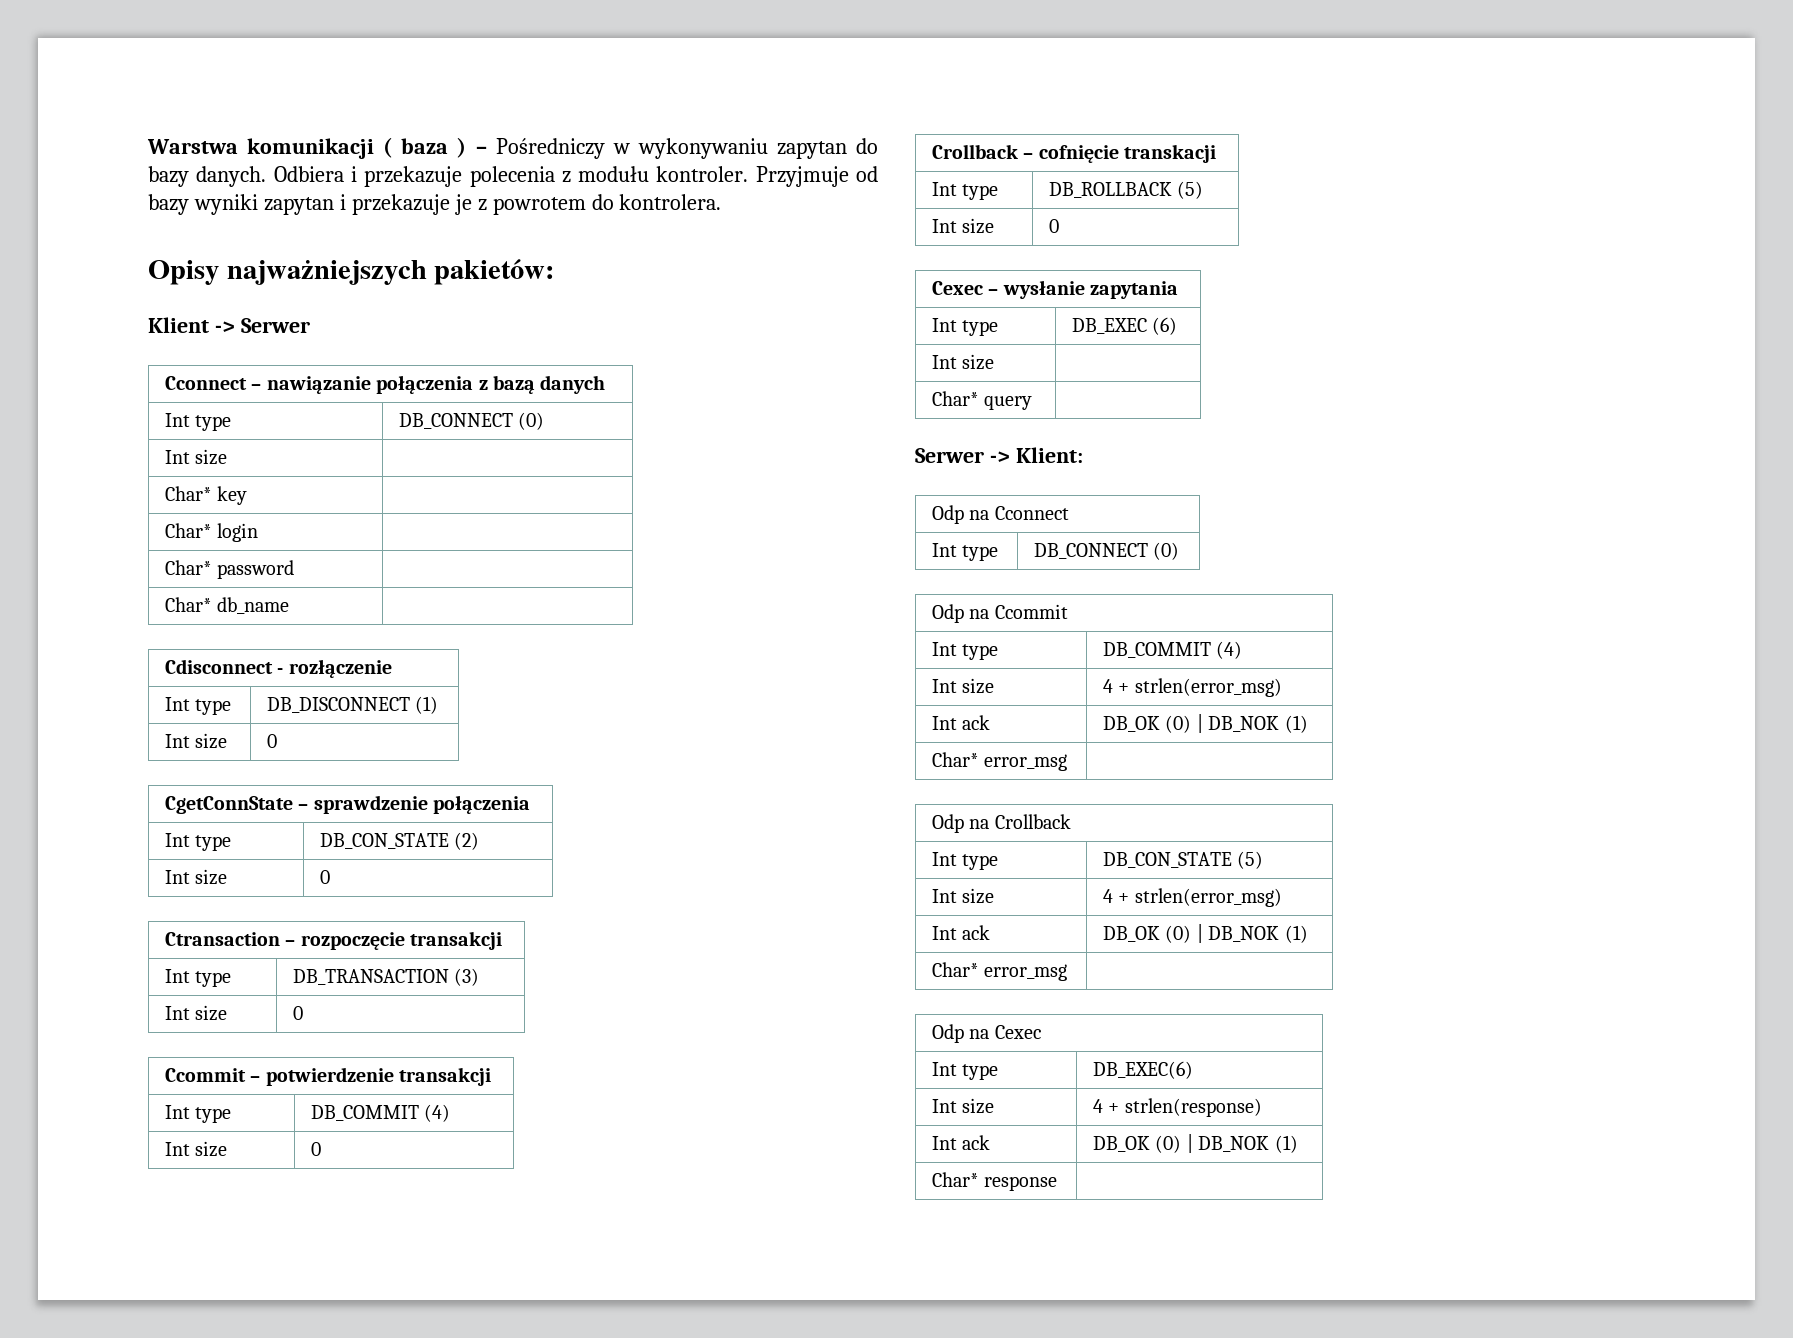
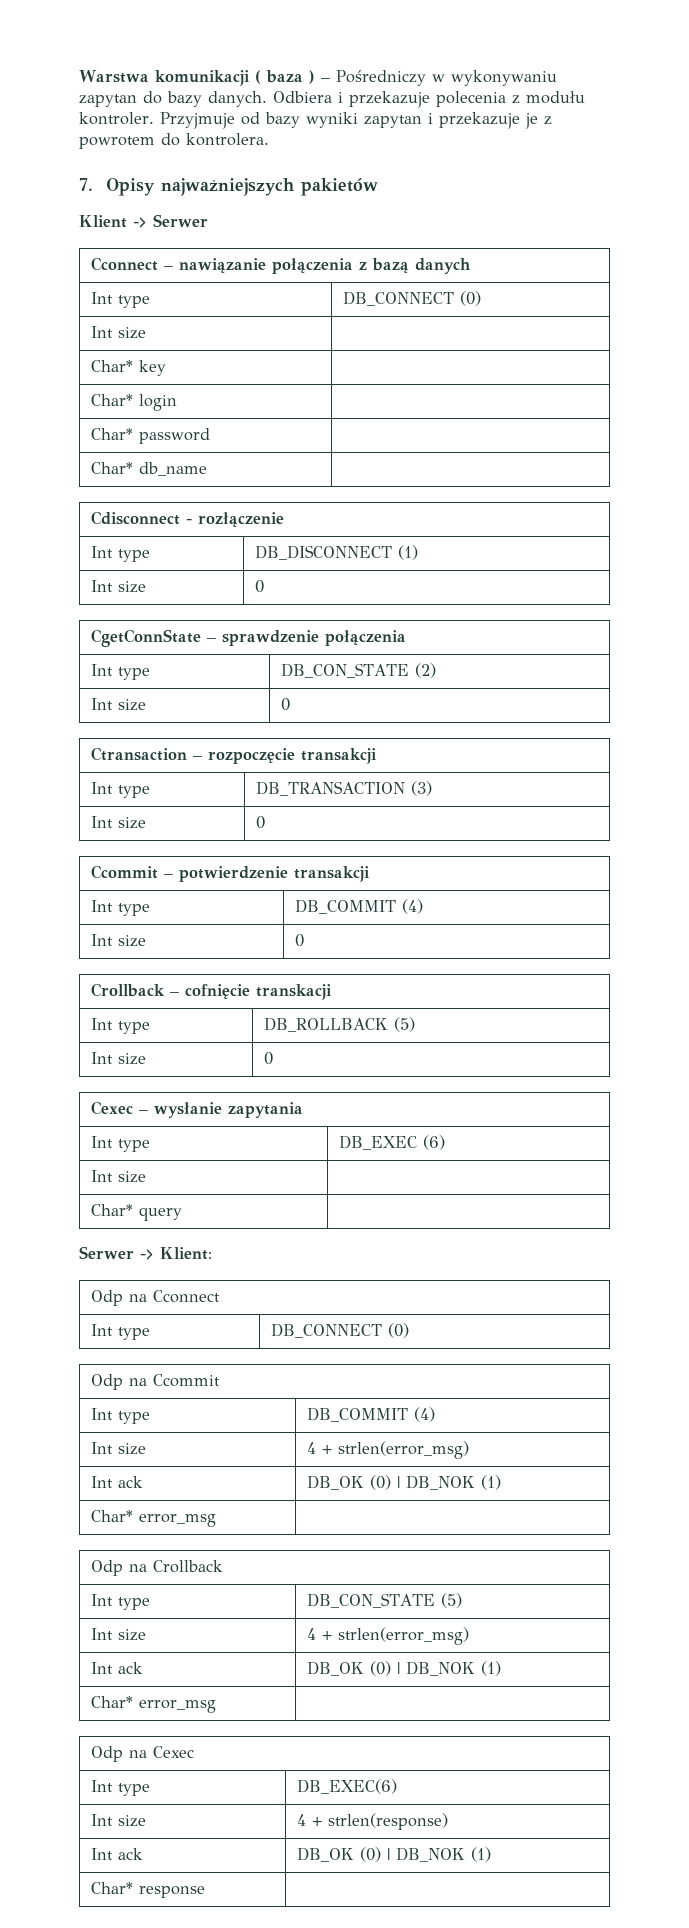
(722, 202) none -> [79,178,93,191] 7.
[434,259,555,285] pakietów: -> [301,178,379,196] pakietów

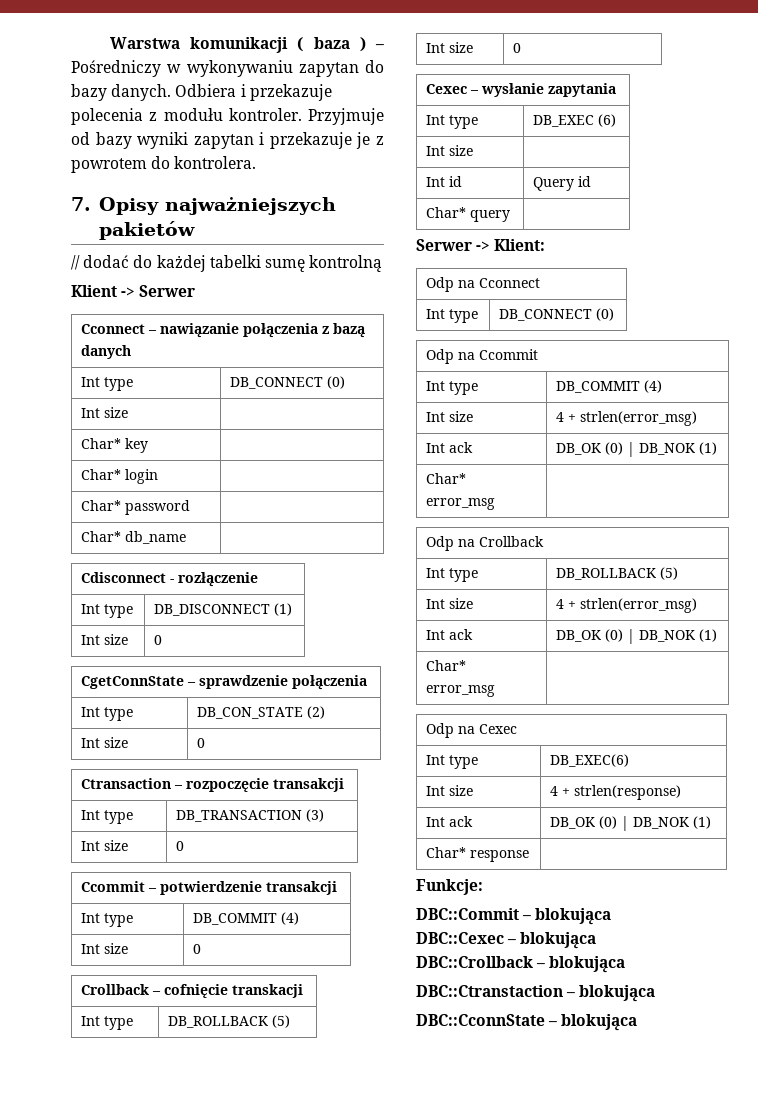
(379, 187) none -> [71,255,383,272] // // dodać do każdej tabelki sumę kontrolną
(147, 1177) none -> [426,176,463,187] [533,176,592,191] // Int id | Query id
[307,1593,436,1608] DB_CON_STATE -> [556,568,657,580] DB_ROLLBACK
(206, 1892) none -> [416,879,483,895] [416,908,612,925] [416,932,597,949] [416,956,626,973] [416,985,656,1002] [416,1014,638,1031] // Funkcje: // DBC::Commit – blokująca // DBC::Cexec – blokująca // DBC::Crollback – blokująca // DBC::Ctranstaction – blokująca // DBC::CconnState – blokująca

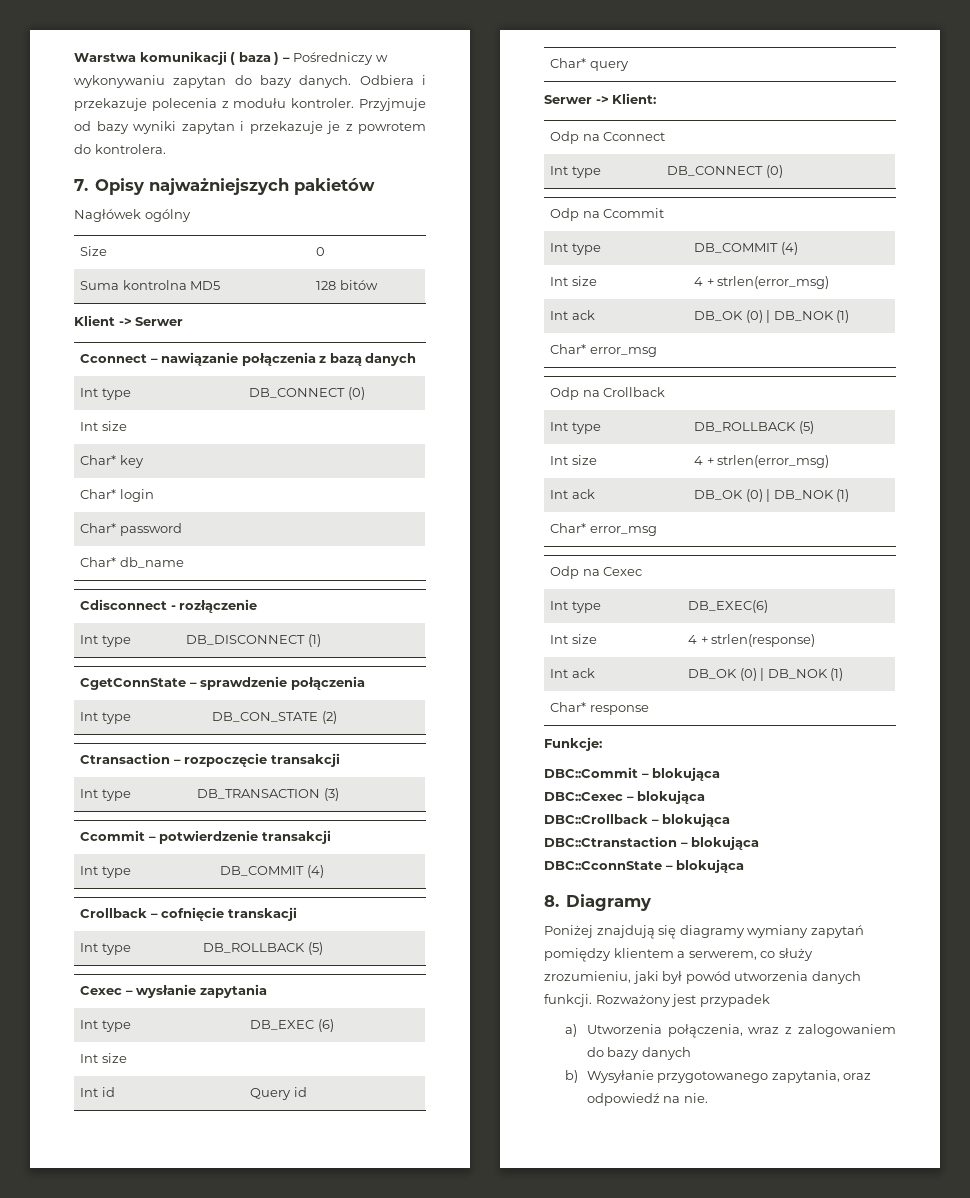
[71,255,383,272] // dodać do każdej tabelki sumę kontrolną -> [74,209,191,222] [80,246,108,256] [316,247,326,256] [80,280,221,290] [316,280,378,290] Nagłówek ogólny // Size | 0 // Suma kontrolna MD5 | 128 bitów
[81,634,129,645] [154,635,163,645] // Int size | 0 -> (321, 640) none
[81,737,129,748] [197,738,206,748] // Int size | 0 -> (337, 717) none
[81,840,129,851] [176,841,185,851] // Int size | 0 -> (339, 794) none
[81,943,129,954] [193,944,202,954] // Int size | 0 -> (324, 871) none
[426,42,474,53] [513,43,522,53] // Int size | 0 -> (323, 948) none
(638, 1022) none -> [544,894,651,911] [544,925,864,939] [544,948,813,962] [544,971,861,984] [544,994,770,1007] [565,1024,896,1038] [586,1047,691,1060] [565,1070,872,1083] [586,1093,708,1106] // 8. Diagramy // Poniżej znajdują się diagramy wymiany zapytań pomiędzy klientem a serwerem, co służy zrozumieniu, jaki był powód utworzenia danych funkcji. Rozważony jest przypadek // a) Utworzenia połączenia, wraz z zalogowaniem do bazy danych // b) Wysyłanie przygotowanego zapytania, oraz odpowiedź na nie.

